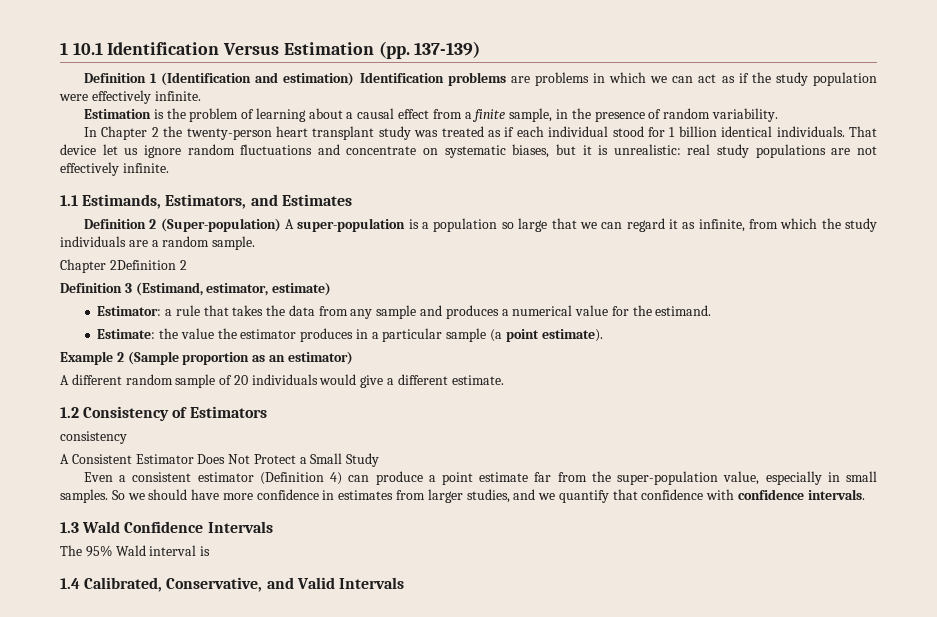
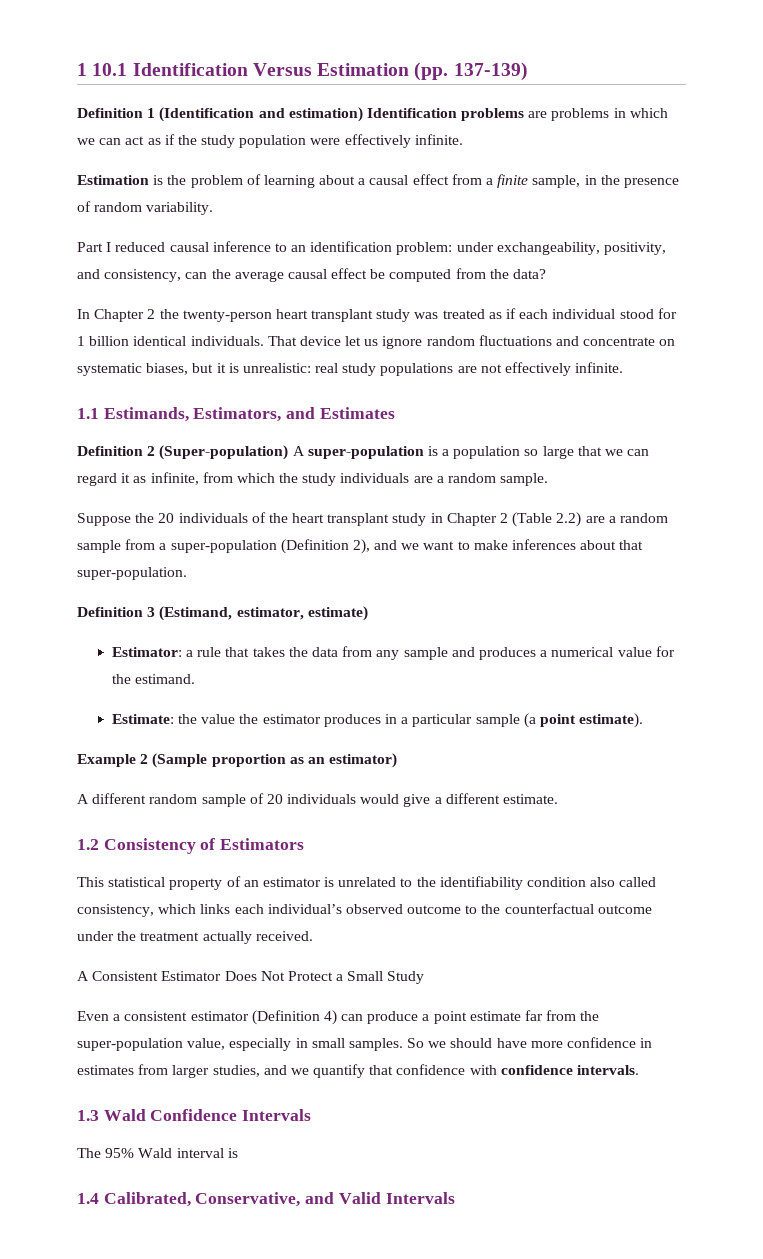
(778, 115) none -> [77,241,667,255] [77,268,547,282] // Part I reduced causal inference to an identification problem: under exchangeability, positivity, and consistency, can the average causal effect be computed from the data?
[60,259,187,273] Chapter 2Definition 2 -> [77,512,668,527] [77,539,644,554] [77,567,187,580] Suppose the 20 individuals of the heart transplant study in Chapter 2 (Table 2.2) are a random sample from a super-population (Definition 2), and we want to make inferences about that super-population.
[60,431,127,444] consistency -> [77,876,657,890] [77,903,652,917] [77,931,313,944] This statistical property of an estimator is unrelated to the identifiability condition also called consistency, which links each individual’s observed outcome to the counterfactual outcome under the treatment actually received.

